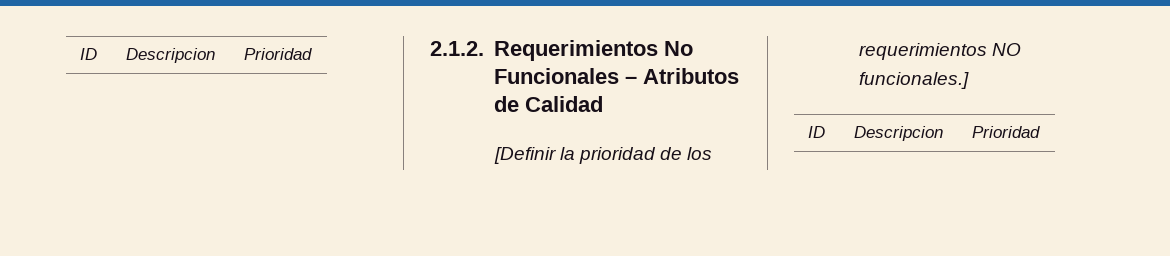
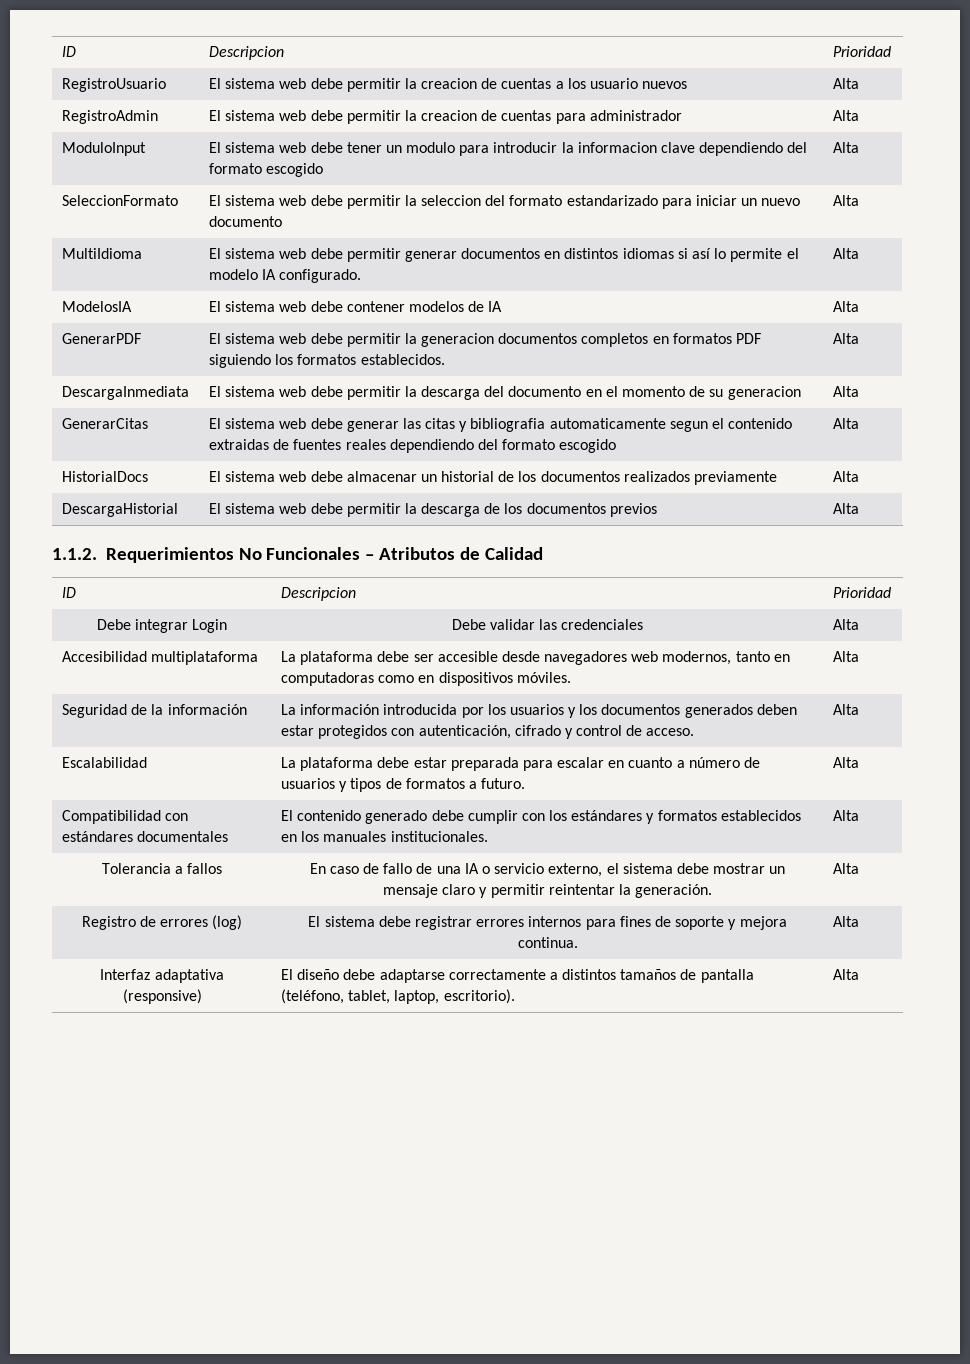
[80,48,98,60] [126,48,216,63] [244,48,313,60] [430,41,484,56] ID | Descripcion | Prioridad // 2.1.2. -> [61,46,76,57] [208,46,284,60] [832,46,891,57] [61,78,166,92] [208,78,688,92] [832,78,859,89] [61,110,158,124] [208,110,682,124] [832,110,859,121] [61,142,146,156] [208,142,808,156] [208,163,324,177] [832,142,859,153] [61,195,178,206] [208,195,801,209] [208,216,282,227] [832,195,859,206] [61,248,142,259] [208,248,799,262] [208,269,362,283] [832,248,859,259] [61,301,132,312] [208,301,503,312] [832,301,859,312] [61,333,141,344] [208,333,761,347] [208,354,445,368] [832,333,859,344] [61,386,189,400] [208,386,801,400] [832,386,859,397] [61,418,148,429] [208,418,793,432] [208,439,617,453] [832,418,859,429] [61,471,148,482] [208,471,777,485] [832,471,859,482] [61,503,178,517] [208,503,657,517] [832,503,859,514] [52,548,97,560] ID | Descripcion | Prioridad // RegistroUsuario | El sistema web debe permitir la creacion de cuentas a los usuario nuevos | Alta // RegistroAdmin | El sistema web debe permitir la creacion de cuentas para administrador | Alta // ModuloInput | El sistema web debe tener un modulo para introducir la informacion clave dependiendo del formato escogido | Alta // SeleccionFormato | El sistema web debe permitir la seleccion del formato estandarizado para iniciar un nuevo documento | Alta // MultiIdioma | El sistema web debe permitir generar documentos en distintos idiomas si así lo permite el modelo IA configurado. | Alta // ModelosIA | El sistema web debe contener modelos de IA | Alta // GenerarPDF | El sistema web debe permitir la generacion documentos completos en formatos PDF siguiendo los formatos establecidos. | Alta // DescargaInmediata | El sistema web debe permitir la descarga del documento en el momento de su generacion | Alta // GenerarCitas | El sistema web debe generar las citas y bibliografia automaticamente segun el contenido extraidas de fuentes reales dependiendo del formato escogido | Alta // HistorialDocs | El sistema web debe almacenar un historial de los documentos realizados previamente | Alta // DescargaHistorial | El sistema web debe permitir la descarga de los documentos previos | Alta // 1.1.2.
[493,147,713,164] [858,43,1021,60] [858,72,969,89] [808,126,826,138] [854,126,944,141] [972,126,1041,138] // [Definir la prioridad de los requerimientos NO funcionales.] // ID | Descripcion | Prioridad -> [61,587,76,598] [280,587,356,601] [832,587,891,598] [96,619,228,633] [451,619,644,630] [832,619,859,630] [61,651,259,665] [280,651,790,665] [280,672,571,686] [832,651,859,662] [61,704,247,718] [280,704,797,718] [280,725,695,739] [832,704,859,715] [61,757,147,768] [280,757,760,771] [280,778,526,792] [832,757,859,768] [61,810,189,824] [61,831,229,842] [280,810,801,824] [280,831,488,842] [832,810,859,821] [101,863,223,874] [309,863,786,877] [382,884,713,898] [832,863,859,874] [81,915,243,930] [308,916,787,930] [517,937,578,948] [832,916,859,927] [100,969,224,983] [122,989,202,1004] [280,969,754,983] [280,989,515,1004] [832,969,859,980] // ID | Descripcion | Prioridad // Debe integrar Login | Debe validar las credenciales | Alta // Accesibilidad multiplataforma | La plataforma debe ser accesible desde navegadores web modernos, tanto en computadoras como en dispositivos móviles. | Alta // Seguridad de la información | La información introducida por los usuarios y los documentos generados deben estar protegidos con autenticación, cifrado y control de acceso. | Alta // Escalabilidad | La plataforma debe estar preparada para escalar en cuanto a número de usuarios y tipos de formatos a futuro. | Alta // Compatibilidad con estándares documentales | El contenido generado debe cumplir con los estándares y formatos establecidos en los manuales institucionales. | Alta // Tolerancia a fallos | En caso de fallo de una IA o servicio externo, el sistema debe mostrar un mensaje claro y permitir reintentar la generación. | Alta // Registro de errores (log) | El sistema debe registrar errores internos para fines de soporte y mejora continua. | Alta // Interfaz adaptativa (responsive) | El diseño debe adaptarse correctamente a distintos tamaños de pantalla (teléfono, tablet, laptop, escritorio). | Alta

